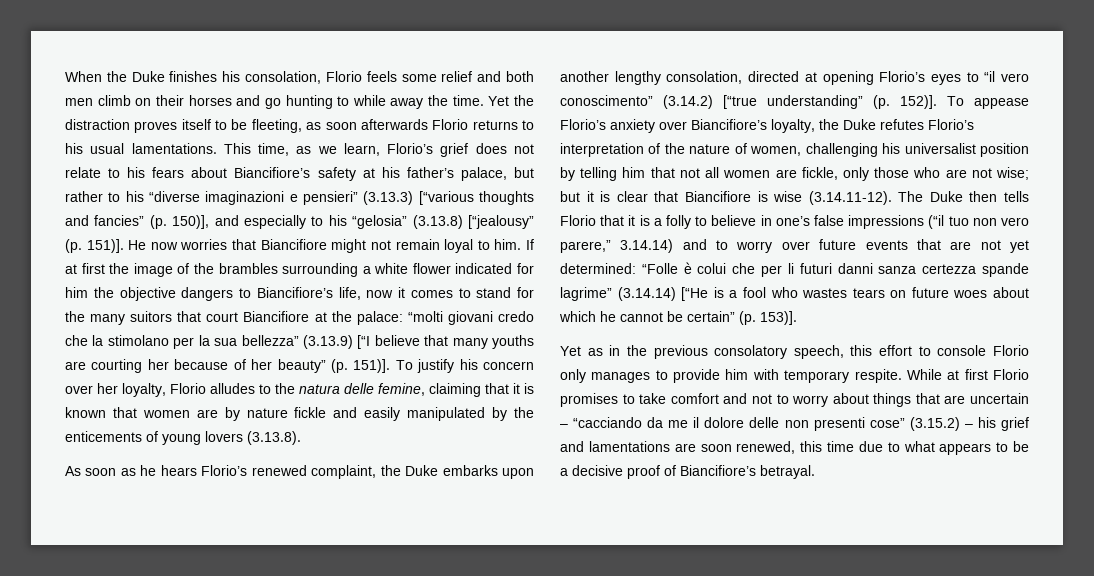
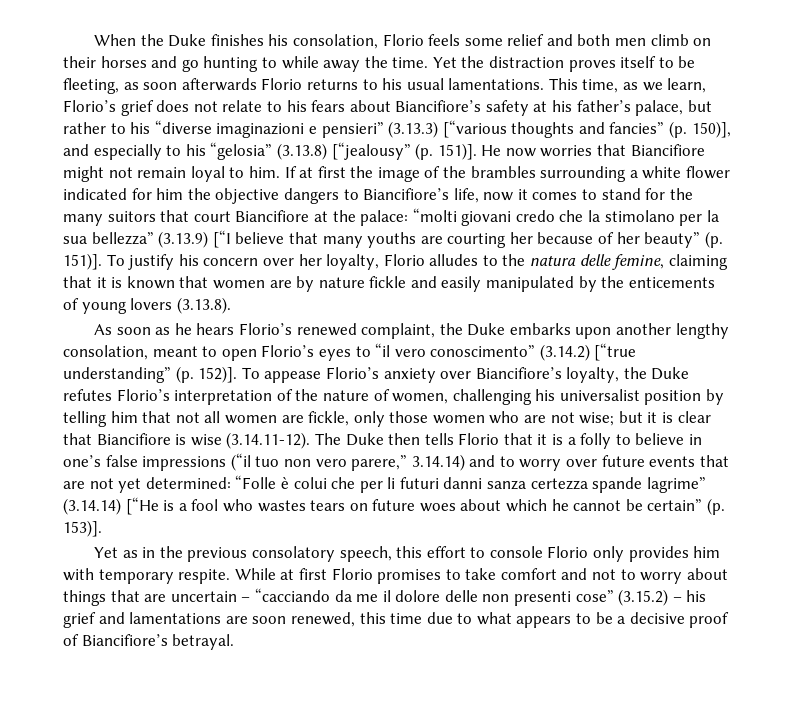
[748,71,874,85] directed at opening -> [152,346,257,361] meant to open
(910, 172) none -> [432,415,485,424] women
[591,369,721,383] manages to provide -> [628,546,689,562] provides

